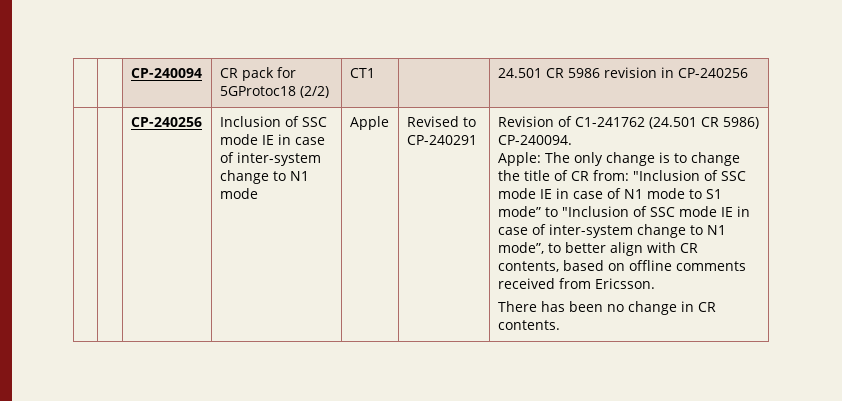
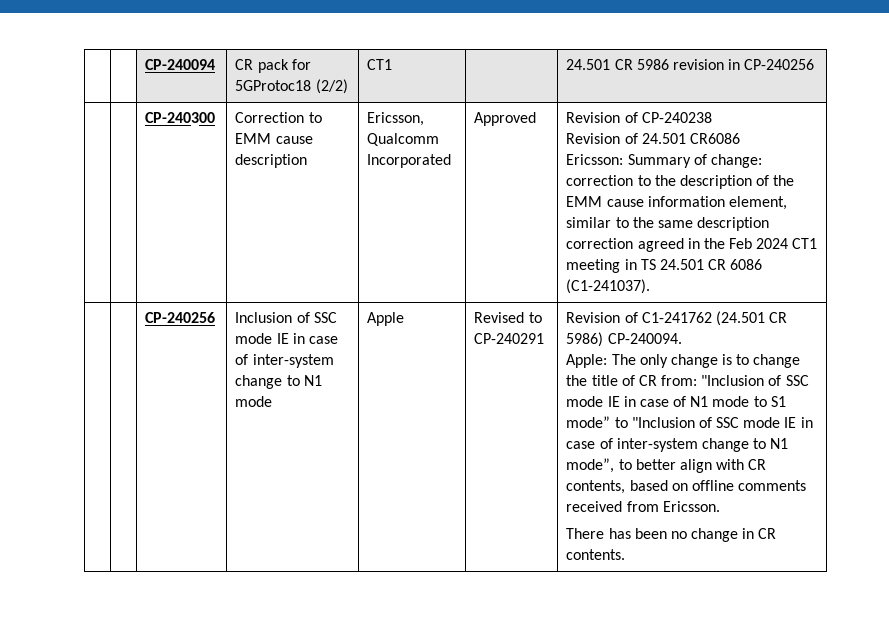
(748, 73) none -> [145,112,216,123] [235,112,322,123] [235,133,313,144] [235,154,308,168] [367,112,425,126] [367,133,440,146] [367,154,452,168] [474,112,537,126] [566,112,712,123] [566,133,740,144] [566,154,762,168] [566,175,795,189] [566,196,787,210] [566,217,770,231] [566,238,818,252] [566,259,763,273] [566,279,651,294] // | | CP-240300 | Correction to EMM cause description | Ericsson, Qualcomm Incorporated | Approved | Revision of CP-240238 // Revision of 24.501 CR6086 // Ericsson: Summary of change: correction to the description of the EMM cause information element, similar to the same description correction agreed in the Feb 2024 CT1 meeting in TS 24.501 CR 6086 (C1-241037).

